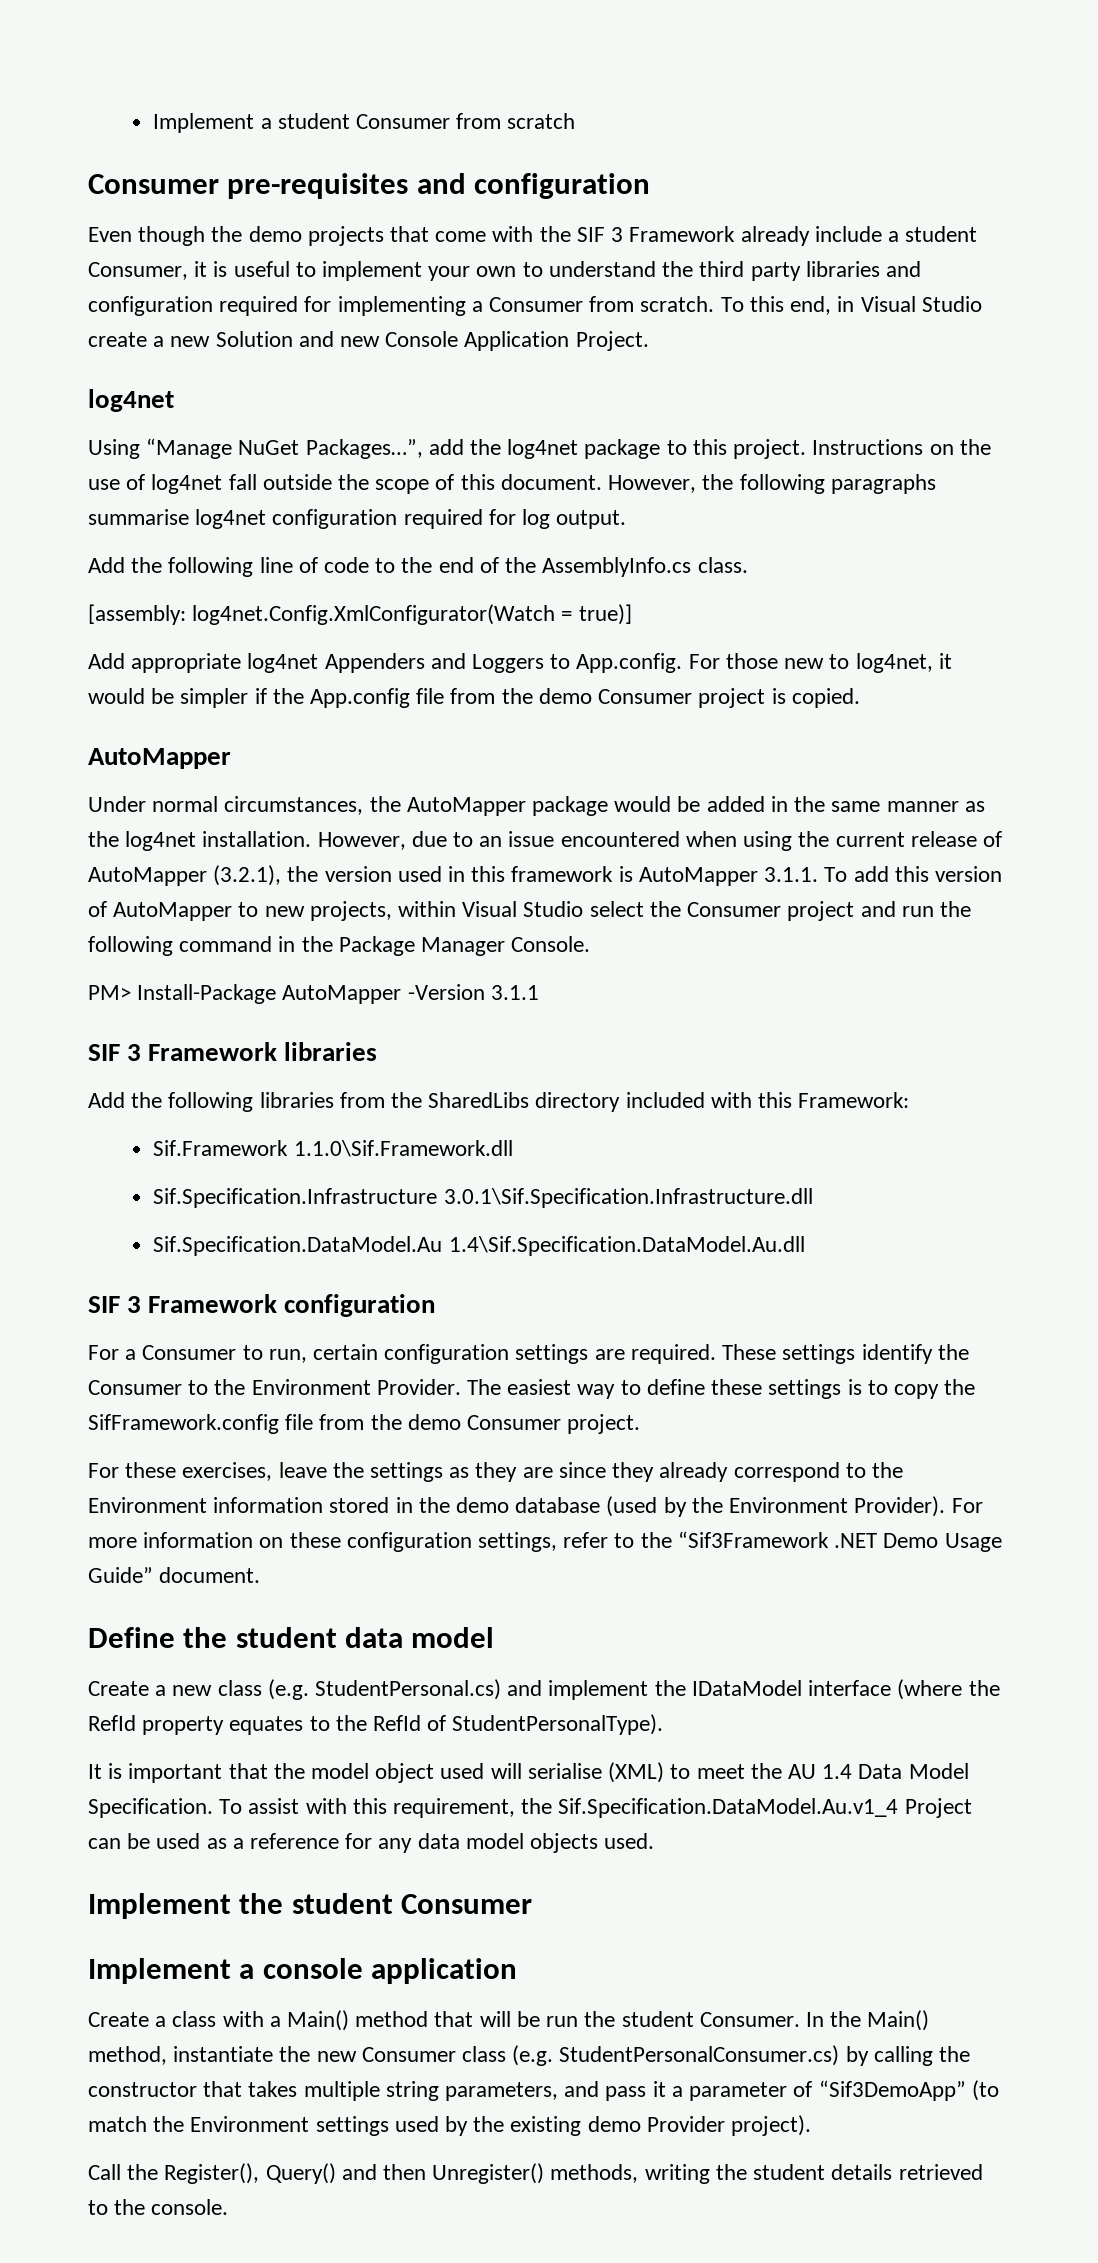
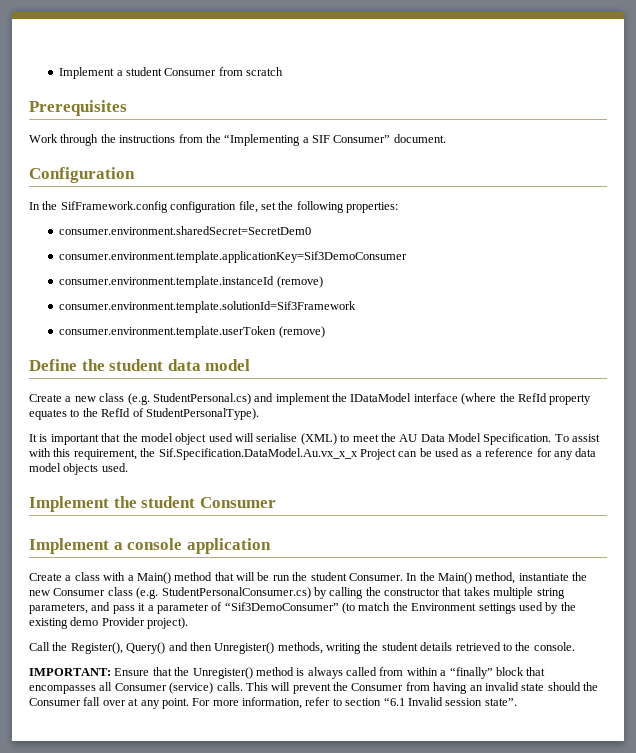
[88,173,651,199] [88,226,978,246] [88,261,921,281] [88,296,982,316] [88,331,649,351] [88,389,174,412] [88,438,991,459] [88,474,936,494] [88,509,627,529] [88,557,748,577] [88,604,632,625] [88,653,952,673] [88,688,860,708] [88,748,231,769] [88,796,985,816] [88,831,1002,851] [88,865,1002,886] [88,901,971,921] [88,936,591,956] [88,984,539,1004] [88,1042,378,1061] [88,1092,910,1112] [153,1140,513,1157] [153,1188,813,1208] [153,1236,805,1256] [88,1294,436,1317] [88,1344,969,1364] [88,1379,976,1399] [88,1414,641,1434] [88,1462,903,1482] [88,1496,983,1517] [88,1531,1002,1552] [88,1567,261,1583] Consumer pre-requisites and configuration // Even though the demo projects that come with the SIF 3 Framework already include a student Consumer, it is useful to implement your own to understand the third party libraries and configuration required for implementing a Consumer from scratch. To this end, in Visual Studio create a new Solution and new Console Application Project. // log4net // Using “Manage NuGet Packages…”, add the log4net package to this project. Instructions on the use of log4net fall outside the scope of this document. However, the following paragraphs summarise log4net configuration required for log output. // Add the following line of code to the end of the AssemblyInfo.cs class. // [assembly: log4net.Config.XmlConfigurator(Watch = true)] // Add appropriate log4net Appenders and Loggers to App.config. For those new to log4net, it would be simpler if the App.config file from the demo Consumer project is copied. // AutoMapper // Under normal circumstances, the AutoMapper package would be added in the same manner as the log4net installation. However, due to an issue encountered when using the current release of AutoMapper (3.2.1), the version used in this framework is AutoMapper 3.1.1. To add this version of AutoMapper to new projects, within Visual Studio select the Consumer project and run the following command in the Package Manager Console. // PM> Install-Package AutoMapper -Version 3.1.1 // SIF 3 Framework libraries // Add the following libraries from the SharedLibs directory included with this Framework: // Sif.Framework 1.1.0\Sif.Framework.dll // Sif.Specification.Infrastructure 3.0.1\Sif.Specification.Infrastructure.dll // Sif.Specification.DataModel.Au 1.4\Sif.Specification.DataModel.Au.dll // SIF 3 Framework configuration // For a Consumer to run, certain configuration settings are required. These settings identify the Consumer to the Environment Provider. The easiest way to define these settings is to copy the SifFramework.config file from the demo Consumer project. // For these exercises, leave the settings as they are since they already correspond to the Environment information stored in the demo database (used by the Environment Provider). For more information on these configuration settings, refer to the “Sif3Framework .NET Demo Usage Guide” document. -> [29,100,127,116] [29,134,446,146] [29,167,135,183] [29,201,398,213] [59,226,312,235] [59,251,408,263] [59,276,323,288] [59,301,357,313] [59,326,325,338] Prerequisites // Work through the instructions from the “Implementing a SIF Consumer” document. // Configuration // In the SifFramework.config configuration file, set the following properties: // consumer.environment.sharedSecret=SecretDem0 // consumer.environment.template.applicationKey=Sif3DemoConsumer // consumer.environment.template.instanceId (remove) // consumer.environment.template.solutionId=Sif3Framework // consumer.environment.template.userToken (remove)
[822,1764,853,1779] 1.4 -> (418, 438) none
[558,1798,899,1818] Sif.Specification.DataModel.Au.v1_4 -> [158,448,358,460] Sif.Specification.DataModel.Au.vx_x_x
[818,2080,966,2101] “Sif3DemoApp” -> [224,602,339,611] “Sif3DemoConsumer”
(229, 2207) none -> [29,667,546,679] [29,682,598,694] [29,697,517,709] // IMPORTANT: Ensure that the Unregister() method is always called from within a “finally” block that encompasses all Consumer (service) calls. This will prevent the Consumer from having an invalid state should the Consumer fall over at any point. For more information, refer to section “6.1 Invalid session state”.

